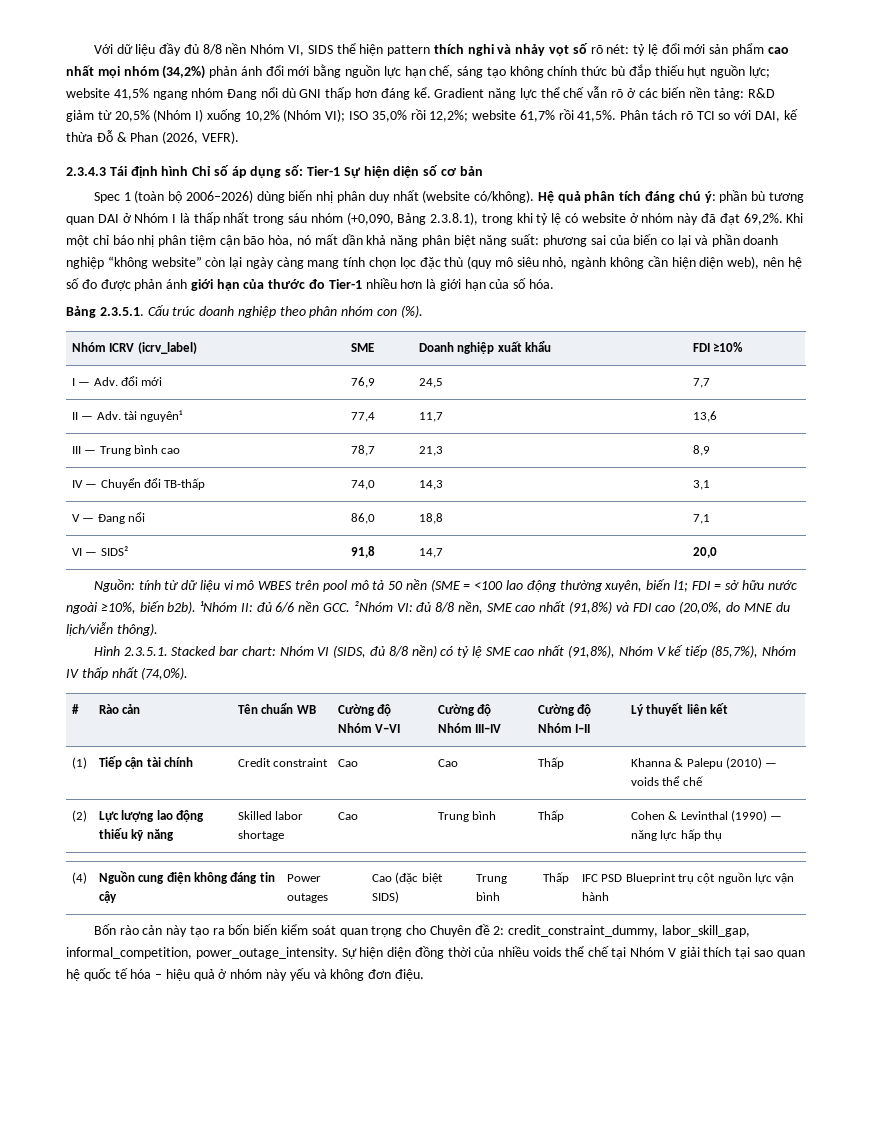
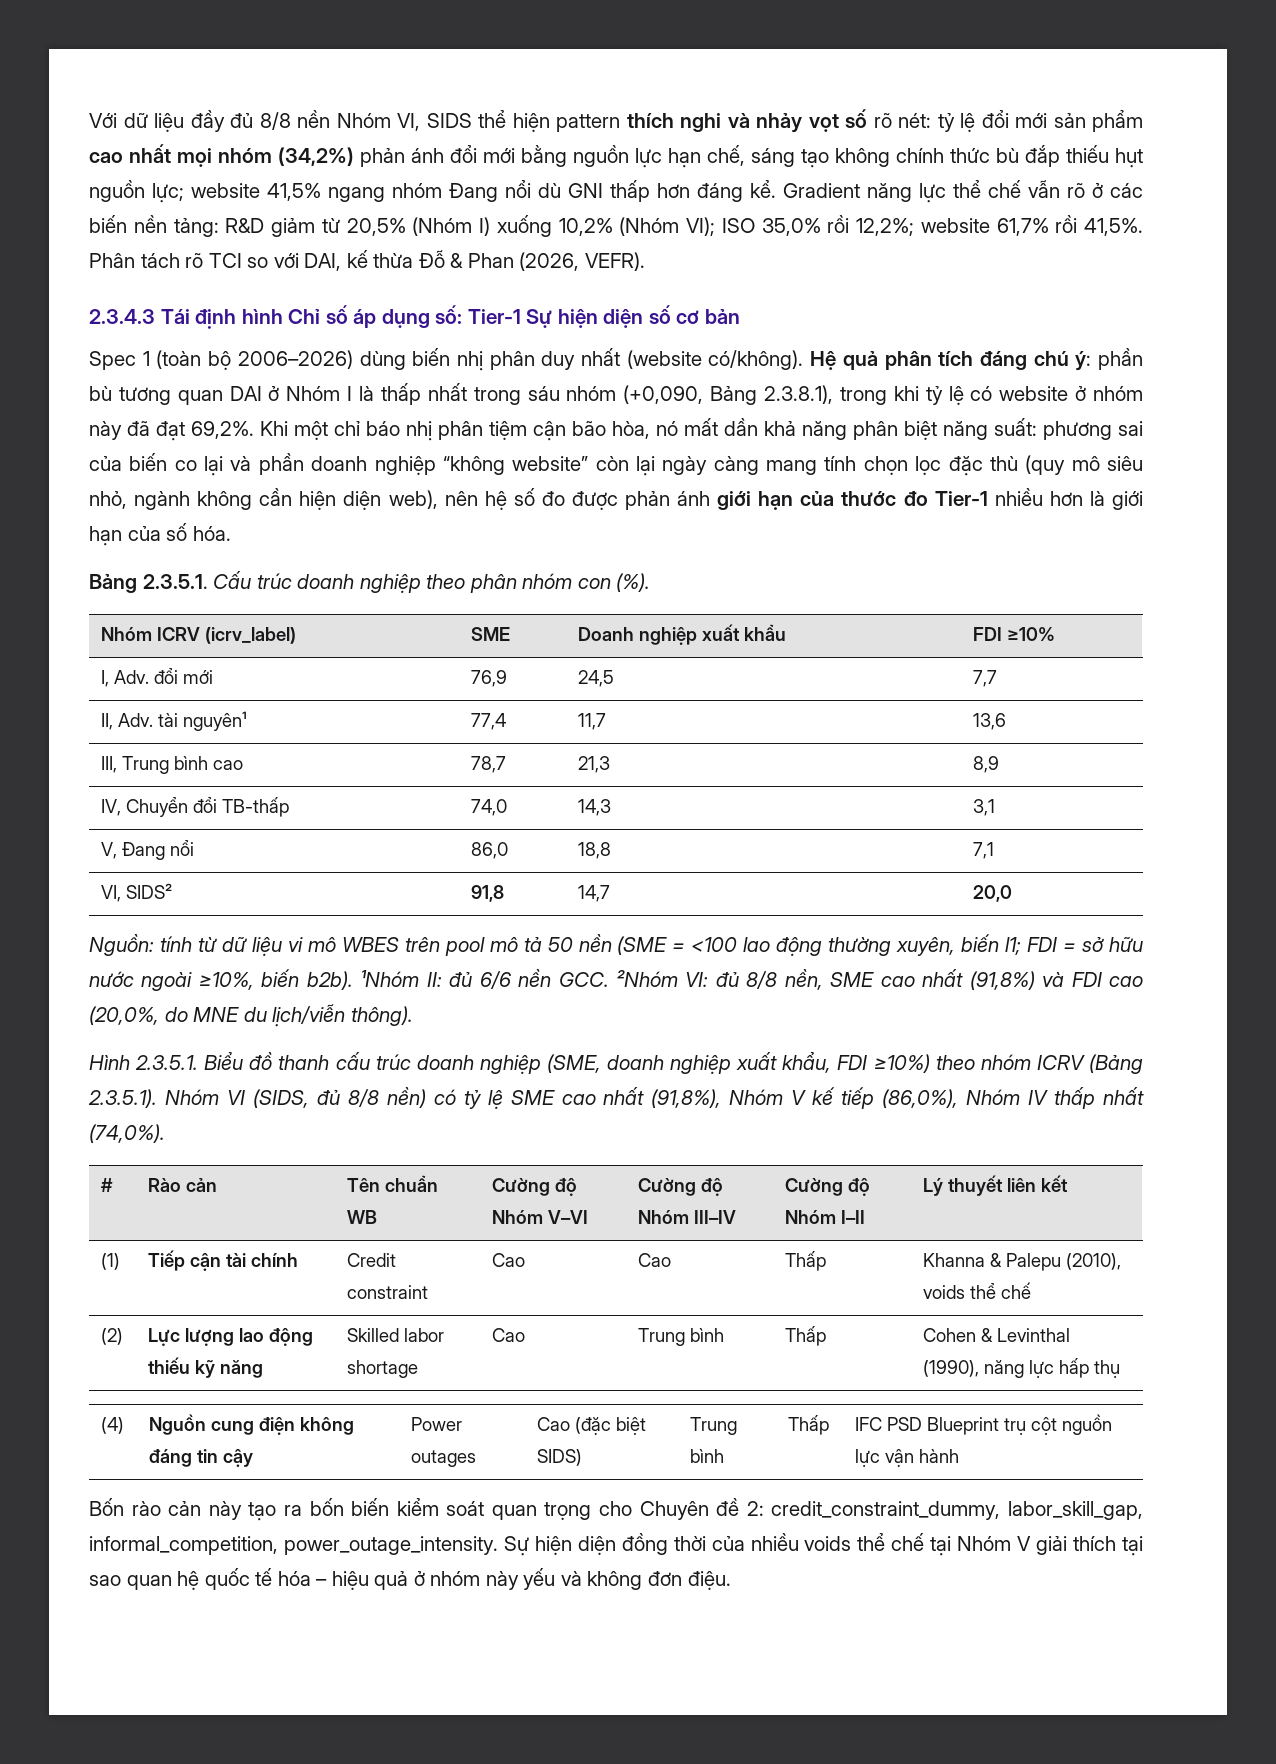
[71,378,91,386] I — -> [101,670,110,687] I,
[71,412,94,420] II — -> [101,713,114,730] II,
[71,446,97,454] III — -> [101,756,118,773] III,
[71,480,98,488] IV — -> [101,799,122,816] IV,
[71,514,95,522] V — -> [101,842,118,859] V,
[71,548,98,556] VI — -> [101,885,122,902] VI,
[171,646,276,656] Stacked bar chart: -> [204,1052,1143,1074] [88,1089,157,1108] Biểu đồ thanh cấu trúc doanh nghiệp (SME, doanh nghiệp xuất khẩu, FDI ≥10%) theo nhóm ICRV (Bảng 2.3.5.1).
[710,645,758,658] (85,7%), -> [882,1089,959,1108] (86,0%),
[725,757,778,769] (2010) — -> [1066,1253,1122,1270] (2010),
[730,810,783,822] (1990) — -> [923,1360,980,1377] (1990),

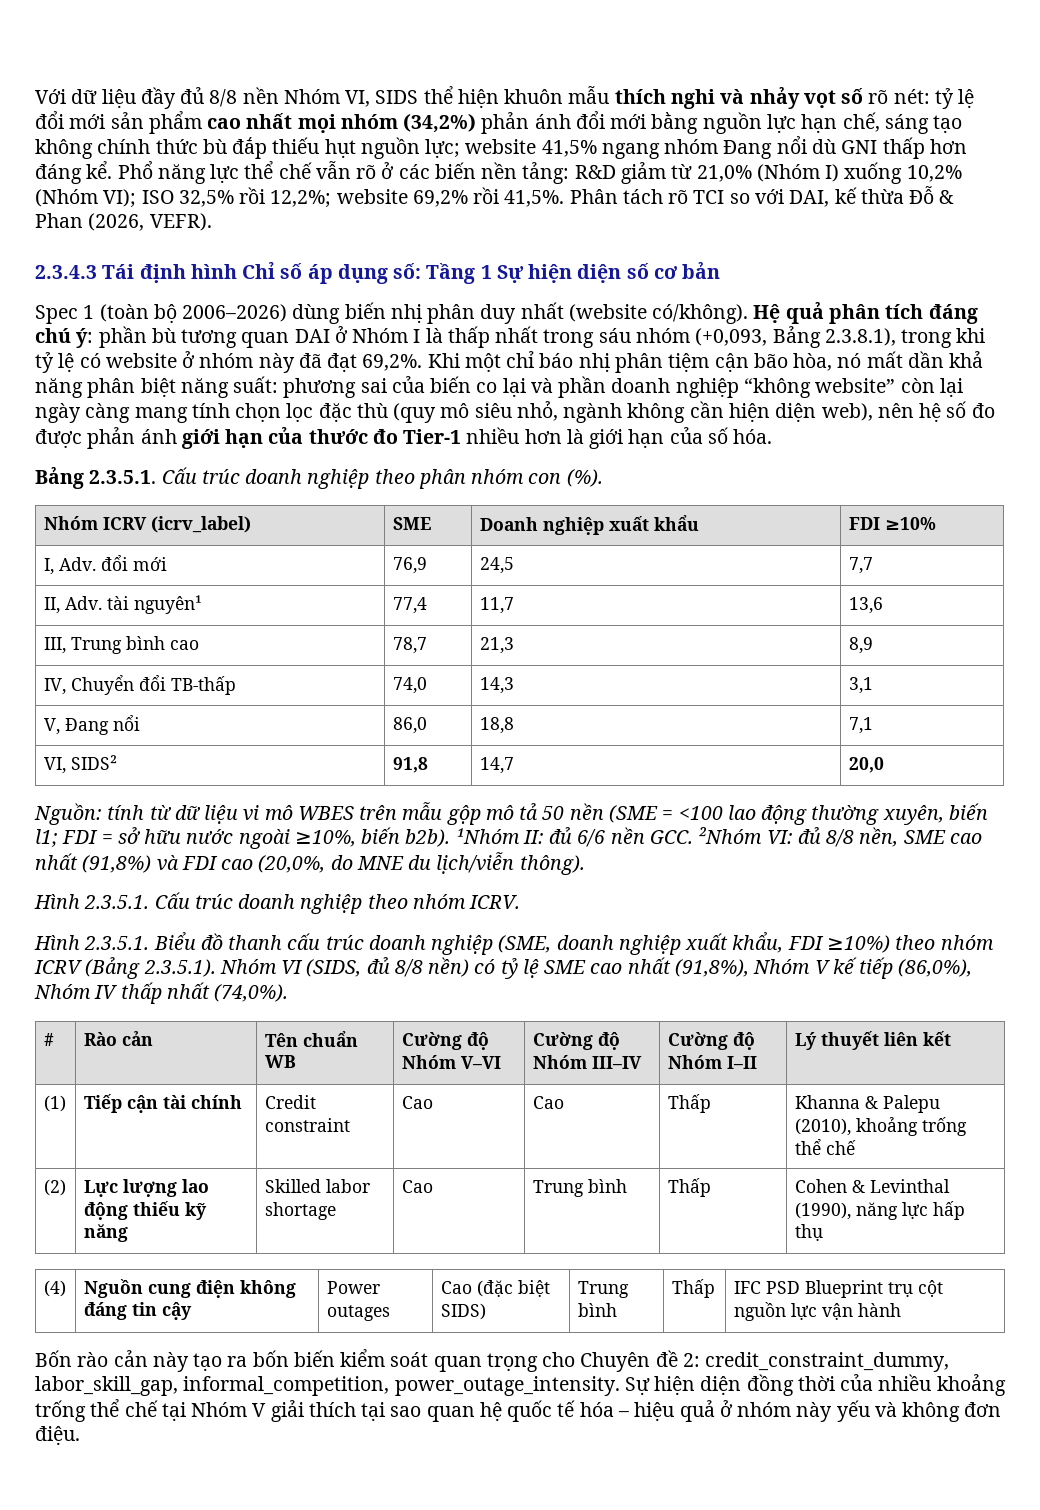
[556,114,620,132] pattern -> [504,86,610,104] khuôn mẫu
[783,183,860,198] Gradient -> [117,161,153,179] Phổ
[346,218,406,236] 20,5% -> [696,165,752,182] 21,0%
[761,218,821,236] 35,0% -> [178,190,234,207] 32,5%
[996,218,1049,236] 61,7% -> [412,190,468,207] 69,2%
[467,309,521,324] Tier-1 -> [426,263,492,284] Tầng 1
[623,385,704,404] (+0,090, -> [695,328,768,346] (+0,093,
[444,937,485,956] pool -> [402,802,481,825] mẫu gộp
(413, 1016) none -> [34,892,521,914] // Hình 2.3.5.1. Cấu trúc doanh nghiệp theo nhóm ICRV.
[923,1285,966,1299] voids -> [855,1117,967,1136] khoảng trống
[804,1536,852,1551] voids -> [936,1374,1006,1396] [35,1400,86,1422] khoảng trống

